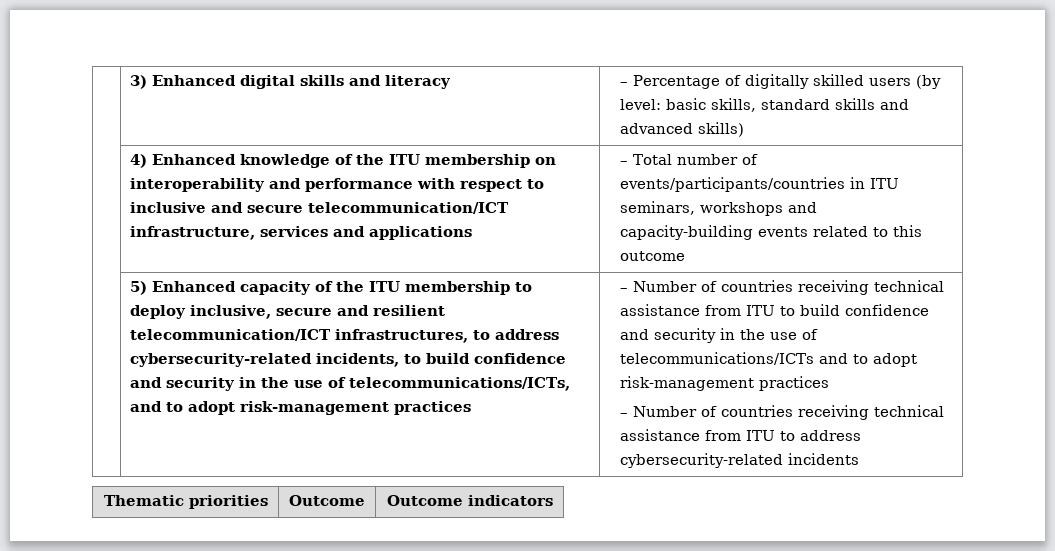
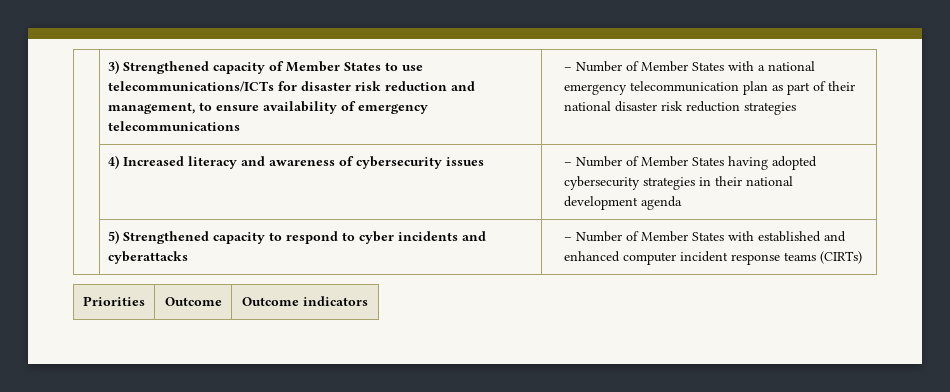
[152,75,452,89] [619,74,941,89] [619,98,909,112] [619,122,744,137] [130,154,557,168] [130,178,545,192] [130,202,510,214] [130,226,473,240] [619,154,758,165] [619,177,899,192] [619,201,817,216] [619,225,922,240] [619,251,685,261] [130,281,533,295] [130,305,446,319] [130,329,560,343] [130,353,567,367] [130,377,571,391] [130,401,472,415] [619,280,944,295] [619,304,929,316] [619,328,818,343] [619,352,917,367] [619,376,829,391] [619,405,944,420] [619,429,861,441] [619,453,859,468] [103,495,268,509] Enhanced digital skills and literacy | – Percentage of digitally skilled users (by level: basic skills, standard skills and advanced skills) // | 4) Enhanced knowledge of the ITU membership on interoperability and performance with respect to inclusive and secure telecommunication/ICT infrastructure, services and applications | – Total number of events/participants/countries in ITU seminars, workshops and capacity-building events related to this outcome // | 5) Enhanced capacity of the ITU membership to deploy inclusive, secure and resilient telecommunication/ICT infrastructures, to address cybersecurity-related incidents, to build confidence and security in the use of telecommunications/ICTs, and to adopt risk-management practices | – Number of countries receiving technical assistance from ITU to build confidence and security in the use of telecommunications/ICTs and to adopt risk-management practices // – Number of countries receiving technical assistance from ITU to address cybersecurity-related incidents // Thematic priorities -> [123,61,424,74] [108,81,476,92] [108,101,429,114] [108,121,241,131] [564,61,816,72] [564,81,856,95] [564,101,797,115] [108,155,485,169] [564,156,818,170] [564,176,794,190] [564,196,683,210] [108,230,487,244] [108,251,189,264] [564,231,847,242] [564,251,863,265] [83,296,145,306] Strengthened capacity of Member States to use telecommunications/ICTs for disaster risk reduction and management, to ensure availability of emergency telecommunications | – Number of Member States with a national emergency telecommunication plan as part of their national disaster risk reduction strategies // | 4) Increased literacy and awareness of cybersecurity issues | – Number of Member States having adopted cybersecurity strategies in their national development agenda // | 5) Strengthened capacity to respond to cyber incidents and cyberattacks | – Number of Member States with established and enhanced computer incident response teams (CIRTs) // Priorities

